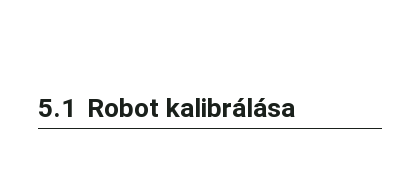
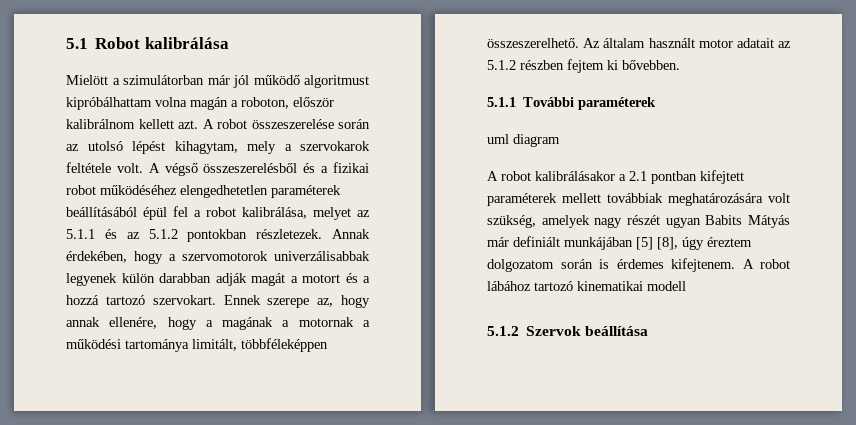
(295, 107) none -> [66,75,369,88] [66,97,334,110] [66,119,370,129] [66,141,370,154] [66,162,369,176] [66,185,341,198] [66,206,370,220] [66,229,370,242] [66,251,370,264] [66,273,370,286] [66,295,371,308] [66,317,370,330] [66,338,328,352] [487,38,791,48] [487,59,680,73] [487,97,657,110] [487,134,560,147] [487,170,744,184] [487,193,790,206] [487,215,790,228] [487,236,752,250] [487,258,790,272] [487,281,686,291] [487,326,649,336] // Mielött a szimulátorban már jól működő algoritmust kipróbálhattam volna magán a roboton, először kalibrálnom kellett azt. A robot összeszerelése során az utolsó lépést kihagytam, mely a szervokarok feltétele volt. A végső összeszerelésből és a fizikai robot működéséhez elengedhetetlen paraméterek beállításából épül fel a robot kalibrálása, melyet az 5.1.1 és az 5.1.2 pontokban részletezek. Annak érdekében, hogy a szervomotorok univerzálisabbak legyenek külön darabban adják magát a motort és a hozzá tartozó szervokart. Ennek szerepe az, hogy annak ellenére, hogy a magának a motornak a működési tartománya limitált, többféleképpen összeszerelhető. Az általam használt motor adatait az 5.1.2 részben fejtem ki bővebben. // 5.1.1 További paraméterek // uml diagram // A robot kalibrálásakor a 2.1 pontban kifejtett paraméterek mellett továbbiak meghatározására volt szükség, amelyek nagy részét ugyan Babits Mátyás már definiált munkájában [5] [8], úgy éreztem dolgozatom során is érdemes kifejtenem. A robot lábához tartozó kinematikai modell // 5.1.2 Szervok beállítása

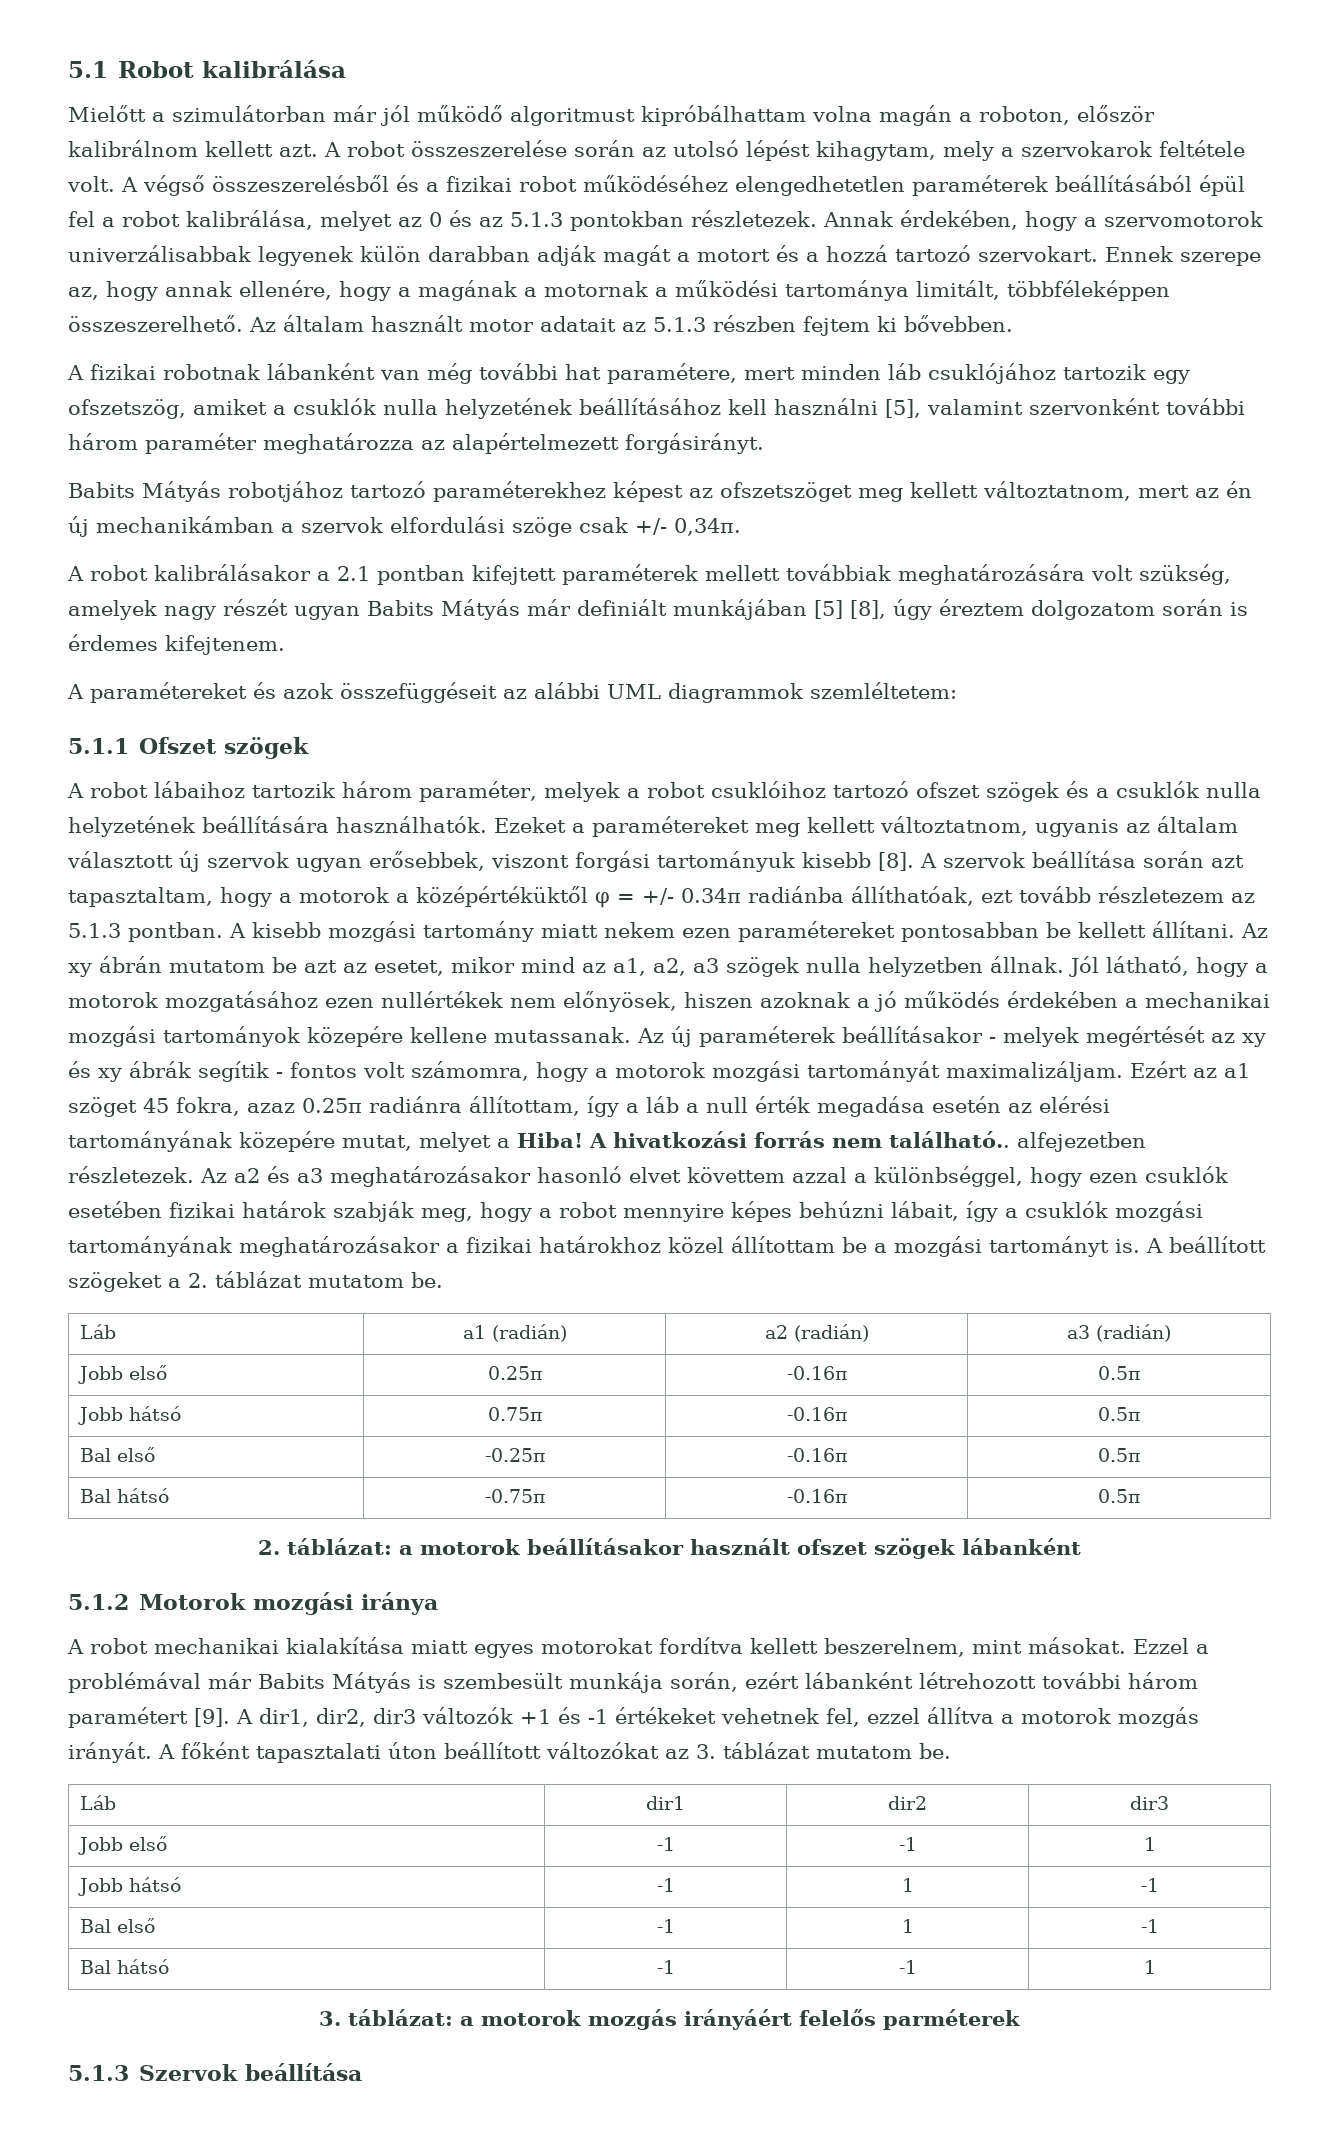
[66,75,108,85] Mielött -> [68,105,146,122] Mielőtt
[66,229,95,239] 5.1.1 -> [429,212,442,227] 0
[148,229,178,239] 5.1.2 -> [510,212,563,227] 5.1.3
[487,60,516,70] 5.1.2 -> [653,317,706,332] 5.1.3
[487,97,657,110] [487,134,560,147] 5.1.1 További paraméterek // uml diagram -> [67,363,1190,384] [68,398,1245,419] [68,433,764,454] [68,481,1252,502] [68,516,741,537] A fizikai robotnak lábanként van még további hat paramétere, mert minden láb csuklójához tartozik egy ofszetszög, amiket a csuklók nulla helyzetének beállításához kell használni [5], valamint szervonként további három paraméter meghatározza az alapértelmezett forgásirányt. // Babits Mátyás robotjához tartozó paraméterekhez képest az ofszetszöget meg kellett változtatnom, mert az én új mechanikámban a szervok elfordulási szöge csak +/- 0,34π.
[742,259,790,269] [487,281,686,291] [487,326,519,336] A robot lábához tartozó kinematikai modell // 5.1.2 -> [67,682,957,703] [68,737,310,759] [67,781,1261,802] [68,816,1238,837] [67,851,1244,872] [68,886,1255,908] [68,921,1268,942] [68,956,1268,977] [68,991,1270,1012] [68,1026,1266,1047] [68,1061,1250,1082] [68,1096,1110,1117] [68,1131,1146,1152] [68,1166,1228,1187] [68,1201,1203,1222] [68,1236,1266,1257] [68,1271,443,1292] [80,1324,117,1339] [462,1324,567,1342] [764,1324,869,1342] [1067,1324,1171,1342] [78,1365,168,1384] [487,1366,542,1380] [786,1366,847,1380] [1098,1366,1140,1380] [78,1406,182,1425] [487,1407,542,1421] [786,1407,847,1421] [1098,1407,1140,1421] [80,1447,156,1462] [484,1448,545,1462] [786,1448,847,1462] [1098,1448,1140,1462] [80,1488,170,1503] [484,1489,545,1503] [786,1489,847,1503] [1098,1489,1140,1503] [258,1538,1081,1559] [68,1592,439,1615] [67,1637,1209,1658] [68,1672,1198,1693] [68,1707,1199,1728] [68,1742,951,1763] [80,1795,117,1810] [646,1796,685,1810] [888,1796,927,1810] [1130,1796,1169,1810] [78,1836,168,1855] [656,1837,675,1851] [898,1837,917,1851] [1143,1837,1156,1851] [78,1877,182,1896] [656,1878,675,1892] [901,1878,914,1892] [1140,1878,1159,1892] [80,1918,156,1933] [656,1919,675,1933] [901,1919,914,1933] [1140,1919,1159,1933] [80,1959,170,1974] [656,1960,675,1974] [898,1960,917,1974] [1143,1960,1156,1974] [319,2009,1020,2030] [68,2065,129,2081] // A paramétereket és azok összefüggéseit az alábbi UML diagrammok szemléltetem: // 5.1.1 Ofszet szögek // A robot lábaihoz tartozik három paraméter, melyek a robot csuklóihoz tartozó ofszet szögek és a csuklók nulla helyzetének beállítására használhatók. Ezeket a paramétereket meg kellett változtatnom, ugyanis az általam választott új szervok ugyan erősebbek, viszont forgási tartományuk kisebb [8]. A szervok beállítása során azt tapasztaltam, hogy a motorok a középértéküktől φ = +/- 0.34π radiánba állíthatóak, ezt tovább részletezem az 5.1.3 pontban. A kisebb mozgási tartomány miatt nekem ezen paramétereket pontosabban be kellett állítani. Az xy ábrán mutatom be azt az esetet, mikor mind az a1, a2, a3 szögek nulla helyzetben állnak. Jól látható, hogy a motorok mozgatásához ezen nullértékek nem előnyösek, hiszen azoknak a jó működés érdekében a mechanikai mozgási tartományok közepére kellene mutassanak. Az új paraméterek beállításakor - melyek megértését az xy és xy ábrák segítik - fontos volt számomra, hogy a motorok mozgási tartományát maximalizáljam. Ezért az a1 szöget 45 fokra, azaz 0.25π radiánra állítottam, így a láb a null érték megadása esetén az elérési tartományának közepére mutat, melyet a Hiba! A hivatkozási forrás nem található.. alfejezetben részletezek. Az a2 és a3 meghatározásakor hasonló elvet követtem azzal a különbséggel, hogy ezen csuklók esetében fizikai határok szabják meg, hogy a robot mennyire képes behúzni lábait, így a csuklók mozgási tartományának meghatározásakor a fizikai határokhoz közel állítottam be a mozgási tartományt is. A beállított szögeket a 2. táblázat mutatom be. // Láb | a1 (radián) | a2 (radián) | a3 (radián) // Jobb első | 0.25π | -0.16π | 0.5π // Jobb hátsó | 0.75π | -0.16π | 0.5π // Bal első | -0.25π | -0.16π | 0.5π // Bal hátsó | -0.75π | -0.16π | 0.5π // 2. táblázat: a motorok beállításakor használt ofszet szögek lábanként // 5.1.2 Motorok mozgási iránya // A robot mechanikai kialakítása miatt egyes motorokat fordítva kellett beszerelnem, mint másokat. Ezzel a problémával már Babits Mátyás is szembesült munkája során, ezért lábanként létrehozott további három paramétert [9]. A dir1, dir2, dir3 változók +1 és -1 értékeket vehetnek fel, ezzel állítva a motorok mozgás irányát. A főként tapasztalati úton beállított változókat az 3. táblázat mutatom be. // Láb | dir1 | dir2 | dir3 // Jobb első | -1 | -1 | 1 // Jobb hátsó | -1 | 1 | -1 // Bal első | -1 | 1 | -1 // Bal hátsó | -1 | -1 | 1 // 3. táblázat: a motorok mozgás irányáért felelős parméterek // 5.1.3

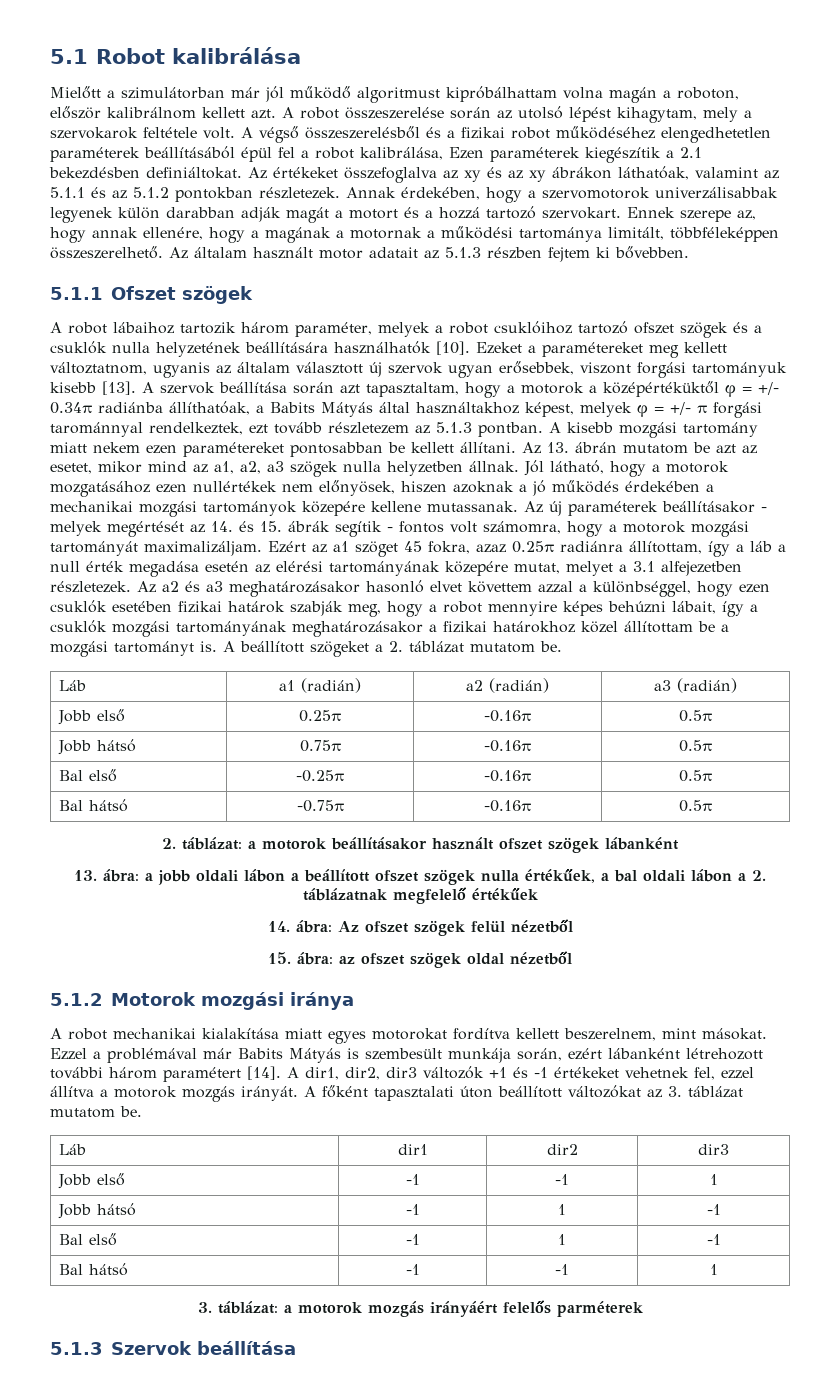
[320,210,563,231] melyet az 0 és az 5.1.3 -> [449,147,702,163] [49,166,779,183] [50,187,169,199] Ezen paraméterek kiegészítik a 2.1 bekezdésben definiáltokat. Az értékeket összefoglalva az xy és az xy ábrákon láthatóak, valamint az 5.1.1 és az 5.1.2
[67,363,1190,384] [68,398,1245,419] [68,433,764,454] [68,481,1252,502] [68,516,741,537] [67,564,1231,585] [68,599,1248,620] [68,634,285,655] [67,682,957,703] // A fizikai robotnak lábanként van még további hat paramétere, mert minden láb csuklójához tartozik egy ofszetszög, amiket a csuklók nulla helyzetének beállításához kell használni [5], valamint szervonként további három paraméter meghatározza az alapértelmezett forgásirányt. // Babits Mátyás robotjához tartozó paraméterekhez képest az ofszetszöget meg kellett változtatnom, mert az én új mechanikámban a szervok elfordulási szöge csak +/- 0,34π. // A robot kalibrálásakor a 2.1 pontban kifejtett paraméterek mellett továbbiak meghatározására volt szükség, amelyek nagy részét ugyan Babits Mátyás már definiált munkájában [5] [8], úgy éreztem dolgozatom során is érdemes kifejtenem. // A paramétereket és azok összefüggéseit az alábbi UML diagrammok szemléltetem: -> (689, 252) none
[336,816,487,833] használhatók. -> [334,341,470,355] használhatók [10].
[878,852,914,871] [8]. -> [102,381,136,395] [13].
(974, 896) none -> [256,402,762,418] [50,422,243,437] a Babits Mátyás által használtakhoz képest, melyek φ = +/- π forgási tarománnyal rendelkeztek,
[68,963,92,977] xy -> [547,442,569,453] 13.
[1242,1033,1266,1047] [68,1061,122,1082] xy és xy -> [211,521,282,532] 14. és 15.
[517,1131,1010,1148] Hiba! A hivatkozási forrás nem található.. -> [633,561,655,572] 3.1
(1081, 1546) none -> [74,869,766,885] [302,887,538,904] [267,919,573,936] [268,951,572,968] // 13. ábra: a jobb oldali lábon a beállított ofszet szögek nulla értékűek, a bal oldali lábon a 2. táblázatnak megfelelő értékűek // 14. ábra: Az ofszet szögek felül nézetből // 15. ábra: az ofszet szögek oldal nézetből
[194,1708,230,1727] [9]. -> [247,1066,281,1080] [14].

